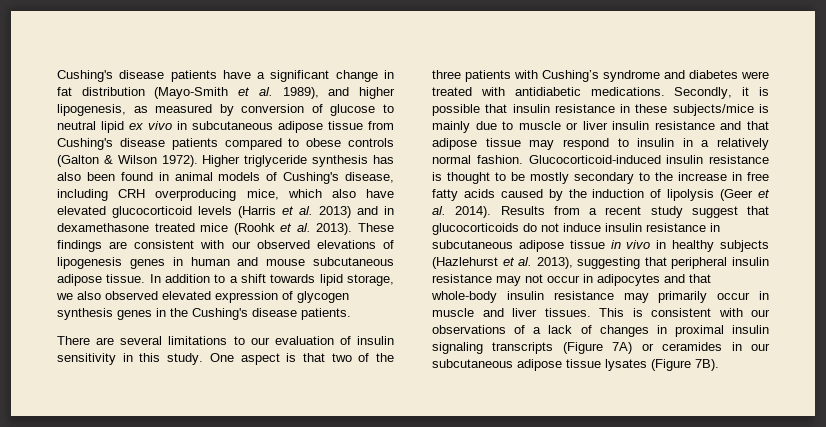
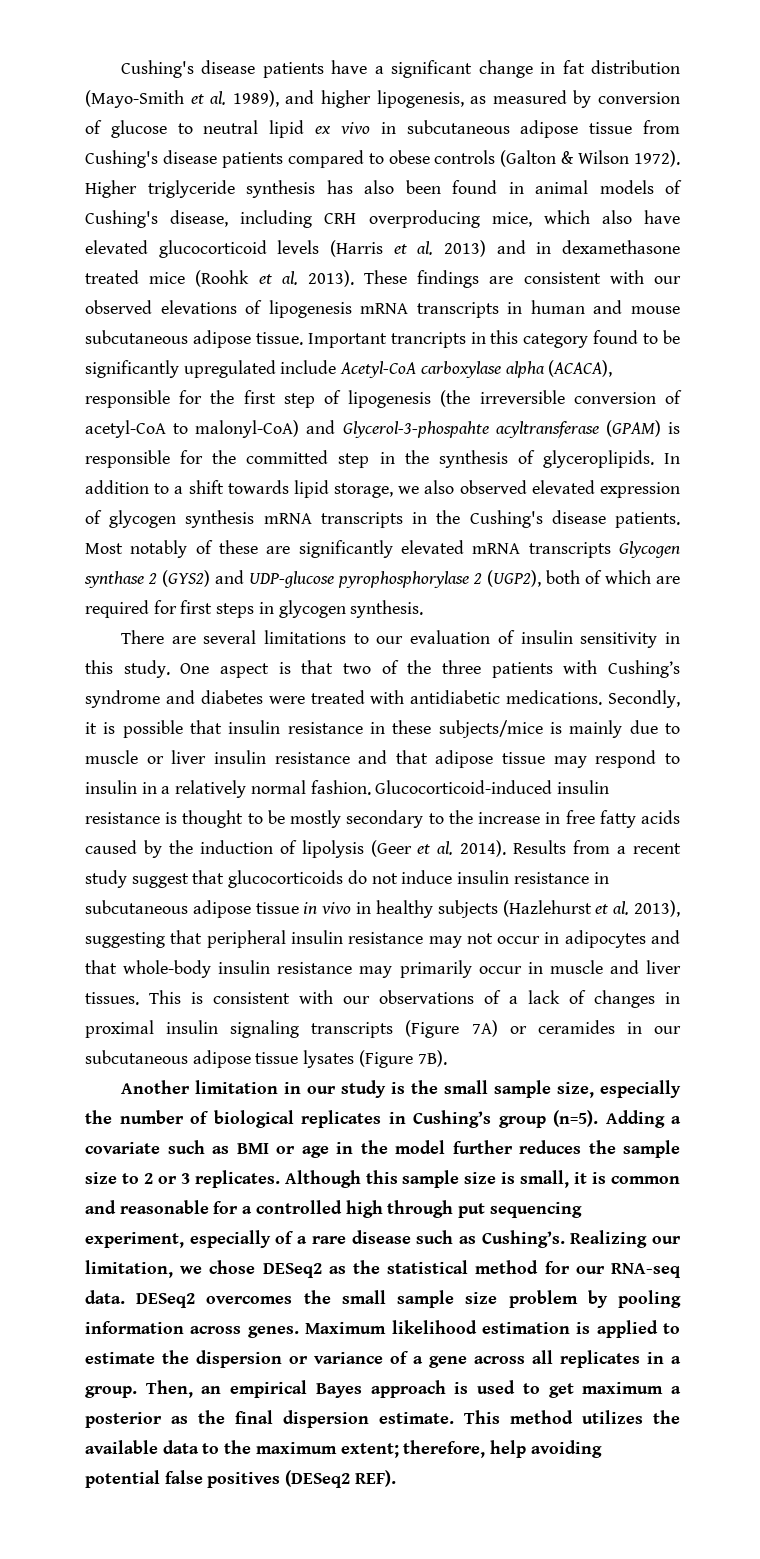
[129,259,165,269] genes -> [360,302,499,318] mRNA transcripts
(146, 278) none -> [307,330,680,348] [85,360,613,378] [85,390,682,408] [85,420,680,438] [85,450,654,468] Important trancripts in this category found to be significantly upregulated include Acetyl-CoA carboxylase alpha (ACACA), responsible for the first step of lipogenesis (the irreversible conversion of acetyl-CoA to malonyl-CoA) and Glycerol-3-phospahte acyltransferase (GPAM) is responsible for the committed step in the synthesis of glyceroplipids.
[117,310,152,320] genes -> [263,512,403,528] mRNA transcripts
(351, 314) none -> [85,540,681,558] [84,570,680,588] [85,600,424,618] Most notably of these are significantly elevated mRNA transcripts Glycogen synthase 2 (GYS2) and UDP-glucose pyrophosphorylase 2 (UGP2), both of which are required for first steps in glycogen synthesis.
(719, 365) none -> [120,1080,681,1098] [85,1110,681,1128] [85,1140,680,1158] [85,1170,681,1188] [85,1200,582,1218] [85,1230,681,1248] [85,1260,680,1278] [85,1290,681,1308] [85,1320,680,1338] [85,1350,681,1368] [85,1380,682,1398] [85,1410,680,1428] [85,1440,602,1458] [85,1470,396,1488] // Another limitation in our study is the small sample size, especially the number of biological replicates in Cushing’s group (n=5). Adding a covariate such as BMI or age in the model further reduces the sample size to 2 or 3 replicates. Although this sample size is small, it is common and reasonable for a controlled high through put sequencing experiment, especially of a rare disease such as Cushing’s. Realizing our limitation, we chose DESeq2 as the statistical method for our RNA-seq data. DESeq2 overcomes the small sample size problem by pooling information across genes. Maximum likelihood estimation is applied to estimate the dispersion or variance of a gene across all replicates in a group. Then, an empirical Bayes approach is used to get maximum a posterior as the final dispersion estimate. This method utilizes the available data to the maximum extent; therefore, help avoiding potential false positives (DESeq2 REF).

